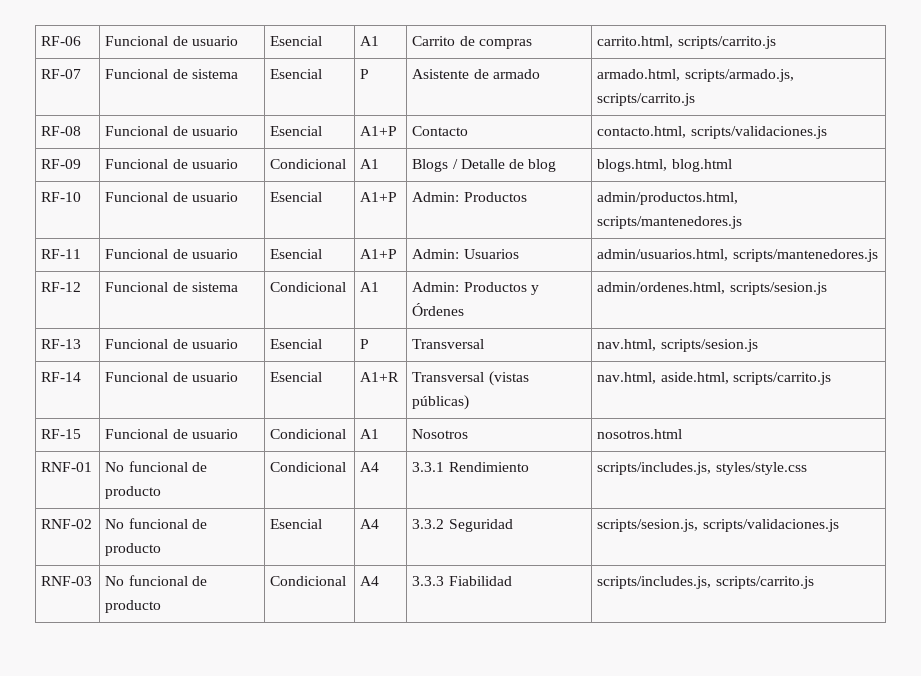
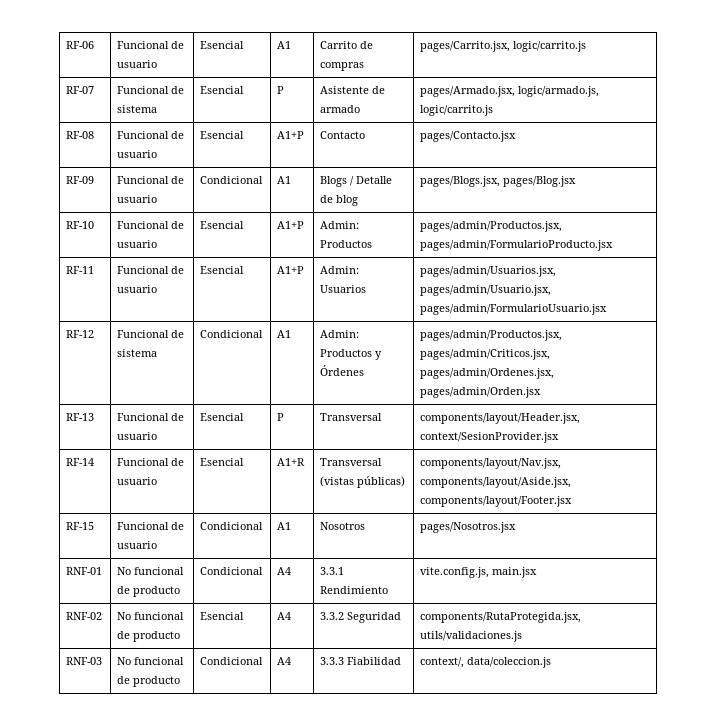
[597,36,776,49] carrito.html, scripts/carrito.js -> [420,41,587,52] pages/Carrito.jsx, logic/carrito.js
[597,69,794,82] [597,93,696,106] armado.html, scripts/armado.js, scripts/carrito.js -> [420,86,600,97] [420,105,494,116] pages/Armado.jsx, logic/armado.js, logic/carrito.js
[597,126,827,139] contacto.html, scripts/validaciones.js -> [420,131,517,142] pages/Contacto.jsx
[597,159,732,172] blogs.html, blog.html -> [420,176,577,187] pages/Blogs.jsx, pages/Blog.jsx
[597,192,739,205] [597,216,743,229] admin/productos.html, scripts/mantenedores.js -> [420,221,563,232] [420,240,614,251] pages/admin/Productos.jsx, pages/admin/FormularioProducto.jsx
[597,249,878,262] admin/usuarios.html, scripts/mantenedores.js -> [420,266,557,277] [420,285,552,296] [420,304,608,315] pages/admin/Usuarios.jsx, pages/admin/Usuario.jsx, pages/admin/FormularioUsuario.jsx
[597,282,827,295] admin/ordenes.html, scripts/sesion.js -> [420,330,563,341] [420,349,551,360] [420,368,555,379] [420,387,542,398] pages/admin/Productos.jsx, pages/admin/Criticos.jsx, pages/admin/Ordenes.jsx, pages/admin/Orden.jsx
[597,339,758,352] nav.html, scripts/sesion.js -> [420,413,581,424] [420,432,560,443] components/layout/Header.jsx, context/SesionProvider.jsx
[597,372,831,385] nav.html, aside.html, scripts/carrito.js -> [420,458,562,469] [420,477,572,488] [420,496,573,507] components/layout/Nav.jsx, components/layout/Aside.jsx, components/layout/Footer.jsx
[597,429,683,439] nosotros.html -> [420,522,517,533] pages/Nosotros.jsx
[597,462,807,475] scripts/includes.js, styles/style.css -> [420,567,538,578] vite.config.js, main.jsx
[597,519,839,532] scripts/sesion.js, scripts/validaciones.js -> [420,612,582,623] [420,631,523,642] components/RutaProtegida.jsx, utils/validaciones.js
[597,576,814,589] scripts/includes.js, scripts/carrito.js -> [420,657,552,668] context/, data/coleccion.js

